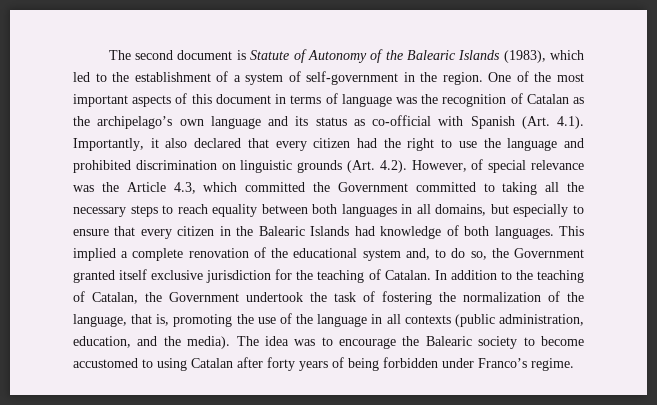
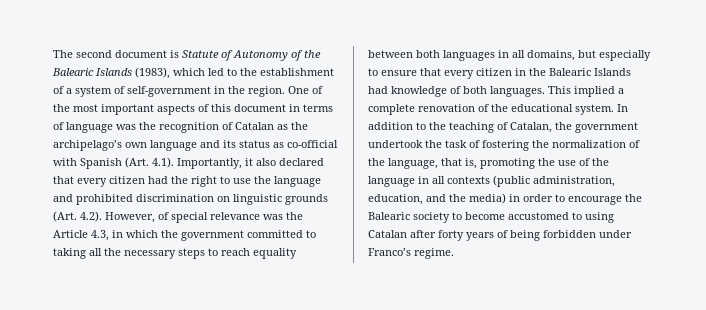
[203,182,408,192] which committed the Government -> [112,230,244,241] in which the government
[362,248,584,261] [73,269,431,283] system and, to do so, the Government granted itself exclusive jurisdiction for the teaching of Catalan. -> [575,104,614,115] system.
[169,292,239,302] Government -> [575,122,638,133] government
[187,336,316,349] media). The idea was -> [469,193,553,204] media) in order

